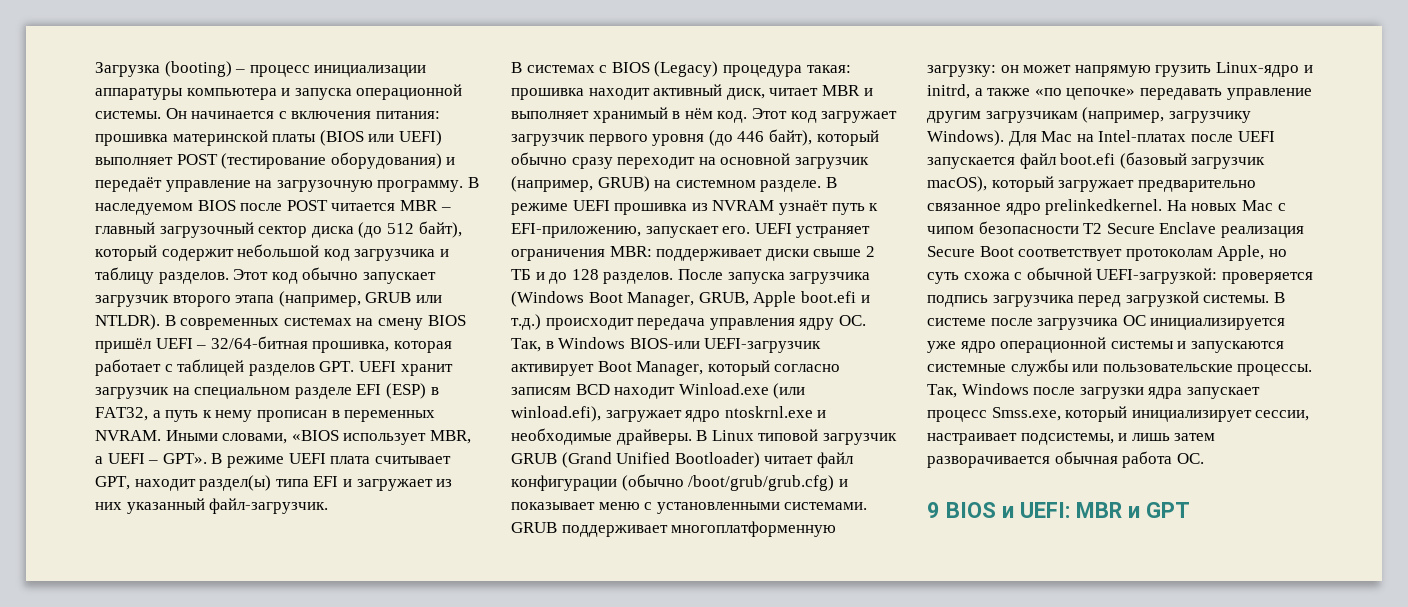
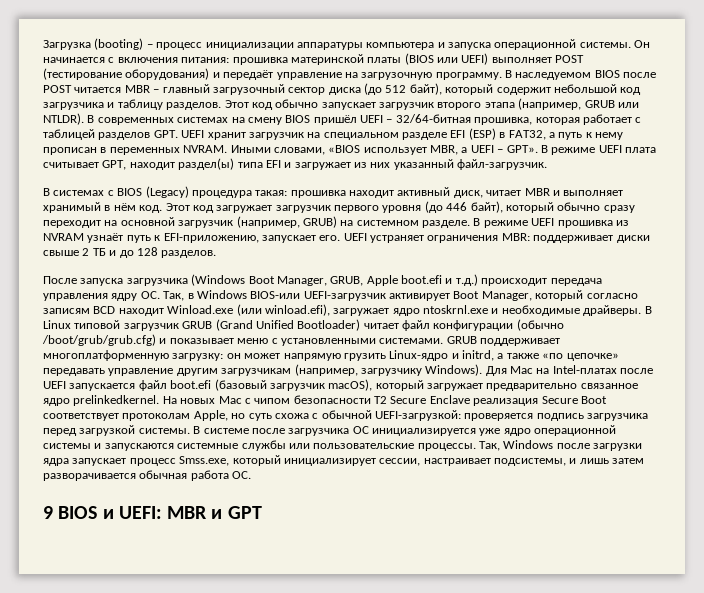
(674, 278) none -> (217, 254) //

